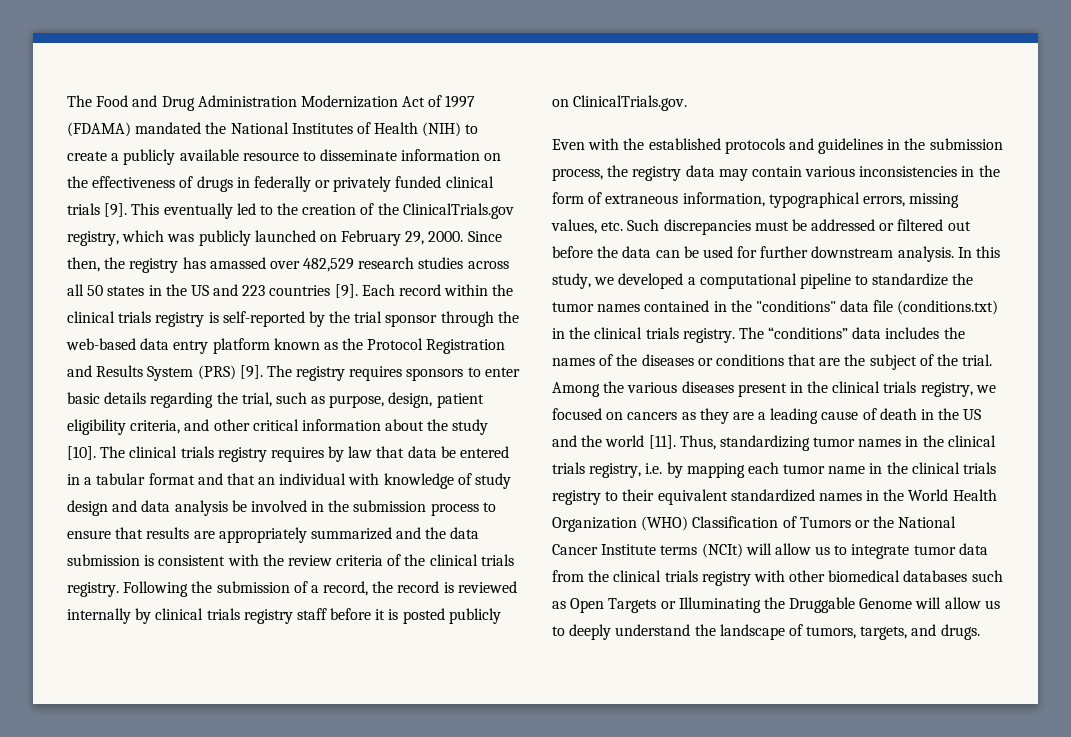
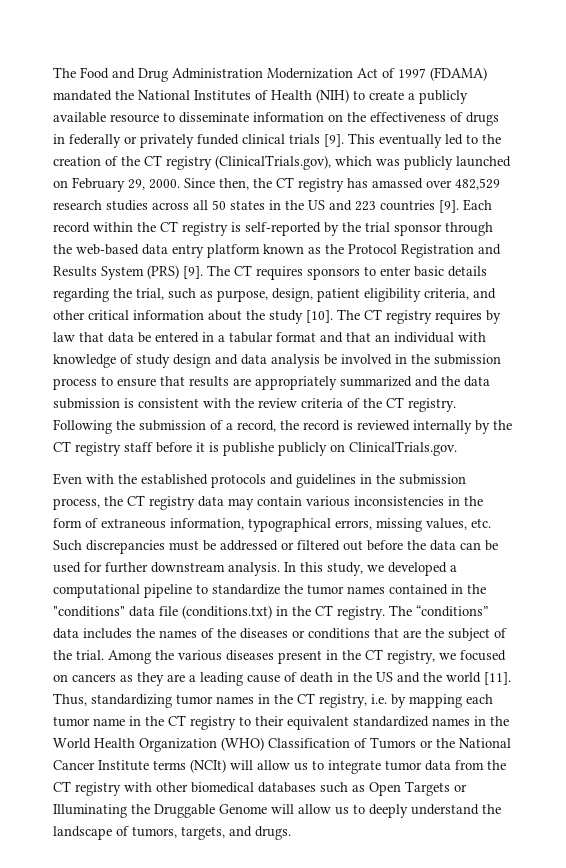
[402,203,514,219] [67,231,119,246] ClinicalTrials.gov registry, -> [144,155,331,170] CT registry (ClinicalTrials.gov),
(126, 263) none -> [276,177,294,188] CT
[67,311,152,323] clinical trials -> [160,221,178,232] CT
[296,366,346,381] registry -> [234,265,252,276] CT
[129,446,214,458] clinical trials -> [364,309,382,320] CT
[429,554,514,566] clinical trials -> [386,397,404,408] CT
[155,608,240,620] clinical trials -> [493,420,512,430] [53,441,71,452] the CT
[402,608,445,624] posted -> [223,442,274,456] publishe
(629, 171) none -> [127,495,145,506] CT
[594,327,679,339] clinical trials -> [315,605,333,616] CT
[832,381,917,393] clinical trials -> [365,649,383,660] CT
[947,435,996,447] [552,462,585,474] clinical trials -> [297,693,315,704] CT
[911,462,997,474] clinical trials -> [168,715,186,726] CT
[613,570,698,582] clinical trials -> [53,781,71,792] CT

